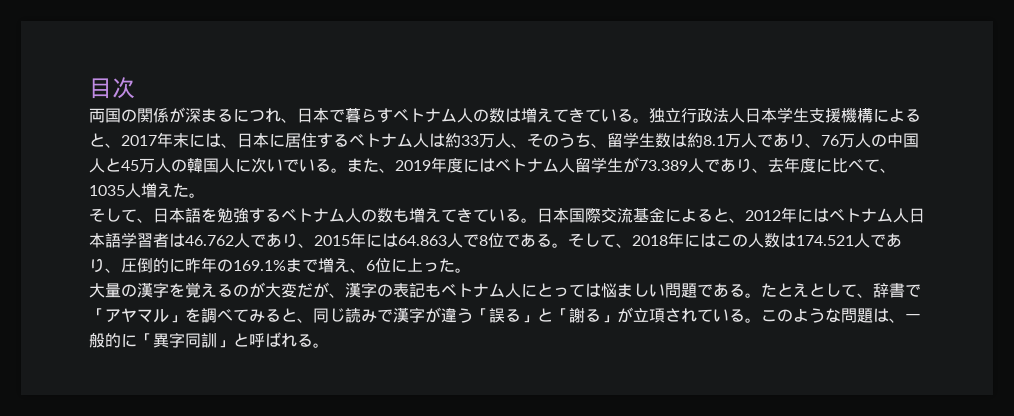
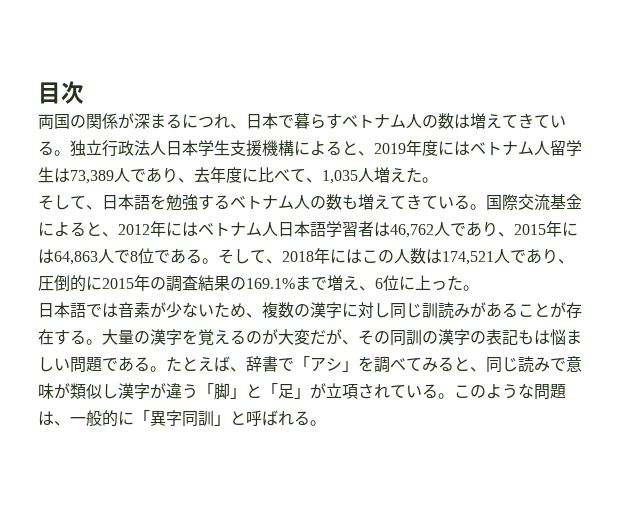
[121,132,919,148] [89,157,395,173] 2017年末には、日本に居住するベトナム人は約33万人、そのうち、留学生数は約8.1万人であり、76万人の中国人と45万人の韓国人に次いでいる。また、 -> (374, 153) none
[623,157,688,173] が73.389 -> [54,168,114,184] は73,389
[89,185,125,196] 1035 -> [322,170,358,184] 1,035
[537,208,569,223] 日本 -> (486, 207) none
[185,235,234,246] 46.762 -> [390,224,434,238] 46,762
[398,235,447,246] 64.863 -> [54,251,98,265] 64,863
[796,235,854,246] 174.521 -> [442,251,494,265] 174,521
[185,257,217,273] 昨年 -> [102,275,230,292] 2015年の調査結果
(471, 270) none -> [38,302,582,319] [38,329,102,345] 日本語では音素が少ないため、複数の漢字に対し同じ訓読みがあることが存在する。
(345, 295) none -> [358,329,438,346] その同訓の
[441,283,585,298] ベトナム人にとって -> (534, 337) none
[809,283,857,297] として -> [214,356,230,372] ば
[121,308,169,323] ヤマル -> [326,358,342,371] シ
[393,307,601,323] 漢字が違う「誤る」と「謝る -> [566,356,582,372] [38,383,294,400] 意味が類似し漢字が違う「脚」と「足

